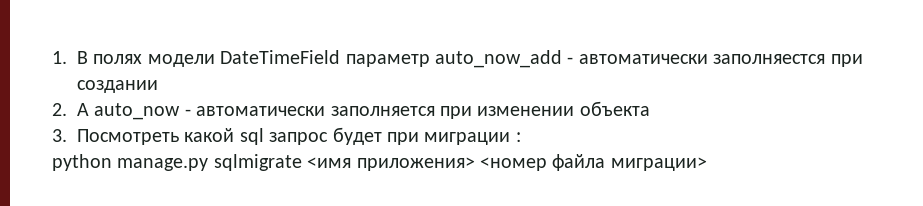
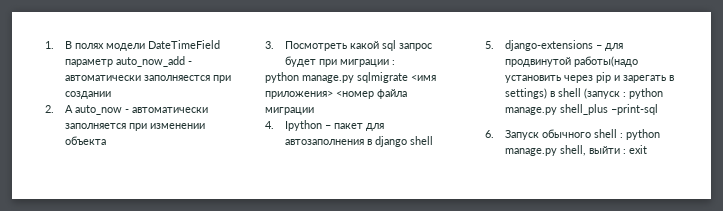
[610,157,707,171] миграции> -> [265,107,314,115] [265,120,385,131] [285,136,434,147] [485,40,624,51] [505,56,639,67] [505,72,675,83] [505,88,664,99] [505,104,659,115] [485,129,661,140] [505,145,648,156] миграции // 4. Ipython – пакет для автозаполнения в django shell // 5. django-extensions – для продвинутой работы(надо установить через pip и зарегать в settings) в shell (запуск : python manage.py shell_plus –print-sql // 6. Запуск обычного shell : python manage.py shell, выйти : exit

